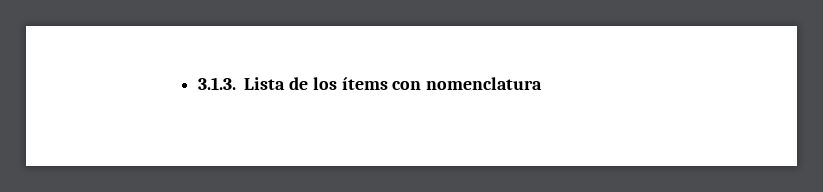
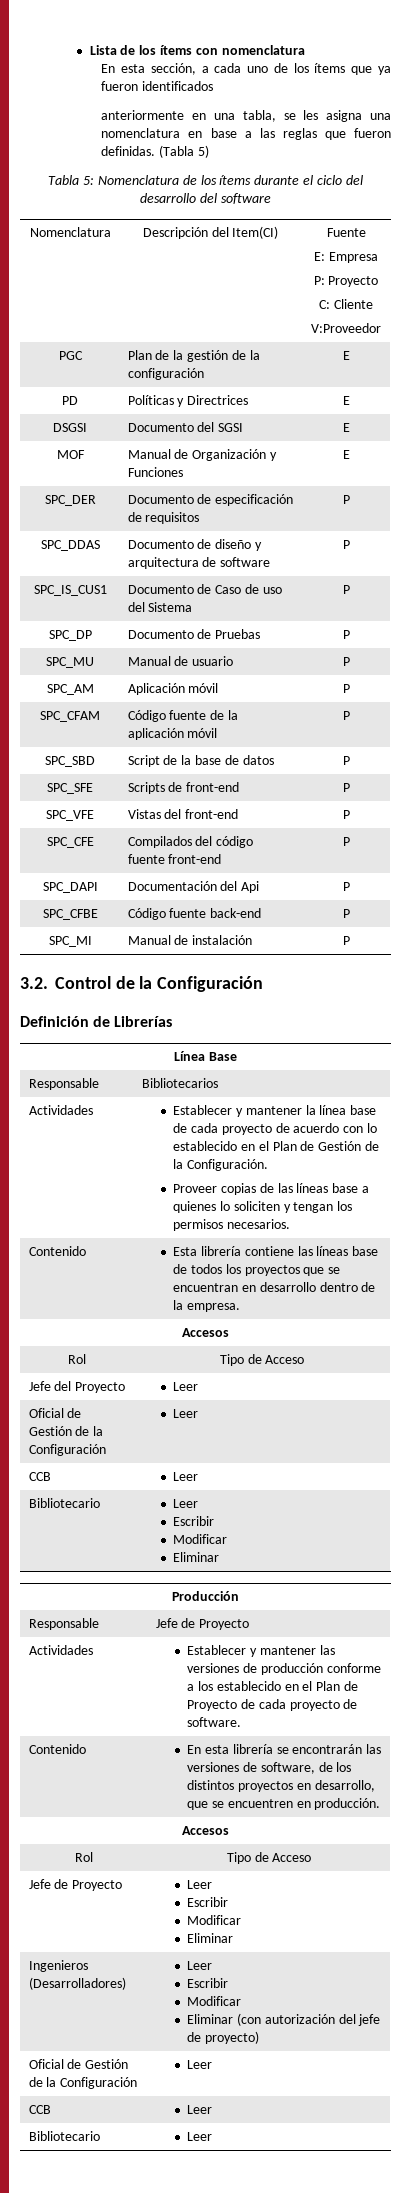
[197,77,236,90] 3.1.3. -> (89, 50) none
(543, 83) none -> [101,63,392,75] [101,81,214,91] [101,110,391,122] [101,128,391,140] [101,145,209,158] [48,175,363,185] [140,193,271,204] [29,227,111,237] [142,226,279,239] [326,228,366,237] [314,252,378,263] [313,276,379,287] [319,299,373,309] [311,323,381,333] [58,351,83,360] [127,350,260,362] [127,368,204,380] [342,351,350,360] [62,396,78,405] [127,395,249,407] [342,396,350,405] [53,423,87,432] [127,422,244,432] [342,423,350,432] [56,450,85,459] [127,449,278,461] [127,467,183,477] [342,450,350,459] [44,495,96,506] [127,494,294,506] [127,512,200,524] [342,495,350,504] [40,540,100,551] [127,539,263,551] [127,557,271,569] [342,540,350,549] [33,585,107,596] [127,584,282,594] [127,602,193,612] [342,585,350,594] [48,630,92,641] [127,629,261,639] [342,630,350,639] [46,657,94,668] [127,656,234,666] [342,657,350,666] [46,684,94,695] [127,683,219,695] [342,684,350,693] [40,711,100,722] [127,710,239,722] [127,728,218,740] [342,711,350,720] [45,756,95,767] [127,755,274,767] [342,756,350,765] [47,783,93,794] [127,782,240,794] [342,783,350,792] [46,810,94,821] [127,809,239,819] [342,810,350,819] [46,837,94,848] [127,836,254,848] [127,854,222,864] [342,837,350,846] [42,882,98,893] [127,881,260,893] [342,882,350,891] [42,909,98,920] [127,908,262,920] [342,909,350,918] [48,936,92,947] [127,935,253,945] [342,936,350,945] [20,976,264,992] [20,1016,173,1027] [174,1051,237,1061] [28,1078,99,1090] [141,1078,218,1088] [28,1105,93,1115] [173,1105,377,1117] [173,1123,378,1135] [173,1141,380,1151] [173,1159,269,1171] [173,1183,370,1195] [173,1201,353,1213] [173,1219,291,1231] [28,1246,86,1256] [173,1246,379,1256] [173,1264,341,1276] [173,1282,376,1292] [173,1300,241,1312] [182,1328,229,1337] [68,1354,86,1364] [219,1354,305,1366] [28,1381,126,1393] [173,1382,199,1391] [28,1408,82,1418] [28,1426,104,1436] [28,1444,106,1456] [173,1409,199,1418] [28,1472,51,1481] [173,1472,199,1481] [28,1498,100,1508] [173,1499,199,1508] [173,1516,215,1526] [173,1534,228,1544] [173,1552,220,1562] [172,1591,239,1601] [28,1618,99,1630] [155,1618,250,1630] [28,1645,93,1655] [187,1645,335,1657] [187,1663,381,1675] [187,1681,359,1691] [187,1699,358,1711] [187,1717,242,1727] [28,1744,86,1754] [187,1744,382,1754] [187,1762,352,1774] [187,1780,375,1792] [187,1798,381,1810] [182,1826,229,1835] [75,1852,93,1862] [226,1852,312,1864] [28,1879,123,1891] [187,1880,213,1889] [187,1897,229,1907] [187,1915,242,1925] [187,1933,234,1943] [28,1960,88,1972] [28,1977,126,1990] [187,1961,213,1970] [187,1978,229,1988] [187,1996,242,2006] [187,2013,381,2026] [187,2031,260,2044] [28,2059,129,2069] [28,2077,138,2089] [187,2060,213,2069] [28,2105,51,2114] [187,2105,213,2114] [28,2131,100,2141] [187,2132,213,2141] // En esta sección, a cada uno de los ítems que ya fueron identificados // anteriormente en una tabla, se les asigna una nomenclatura en base a las reglas que fueron definidas. (Tabla 5) // Tabla 5: Nomenclatura de los ítems durante el ciclo del desarrollo del software // Nomenclatura | Descripción del Item(CI) | Fuente // E: Empresa // P: Proyecto // C: Cliente // V:Proveedor // PGC | Plan de la gestión de la configuración | E // PD | Políticas y Directrices | E // DSGSI | Documento del SGSI | E // MOF | Manual de Organización y Funciones | E // SPC_DER | Documento de especificación de requisitos | P // SPC_DDAS | Documento de diseño y arquitectura de software | P // SPC_IS_CUS1 | Documento de Caso de uso del Sistema | P // SPC_DP | Documento de Pruebas | P // SPC_MU | Manual de usuario | P // SPC_AM | Aplicación móvil | P // SPC_CFAM | Código fuente de la aplicación móvil | P // SPC_SBD | Script de la base de datos | P // SPC_SFE | Scripts de front-end | P // SPC_VFE | Vistas del front-end | P // SPC_CFE | Compilados del código fuente front-end | P // SPC_DAPI | Documentación del Api | P // SPC_CFBE | Código fuente back-end | P // SPC_MI | Manual de instalación | P // 3.2. Control de la Configuración // Definición de Librerías // Línea Base // Responsable | Bibliotecarios // Actividades | Establecer y mantener la línea base de cada proyecto de acuerdo con lo establecido en el Plan de Gestión de la Configuración. // Proveer copias de las líneas base a quienes lo soliciten y tengan los permisos necesarios. // Contenido | Esta librería contiene las líneas base de todos los proyectos que se encuentran en desarrollo dentro de la empresa. // Accesos // Rol | Tipo de Acceso // Jefe del Proyecto | Leer // Oficial de Gestión de la Configuración | Leer // CCB | Leer // Bibliotecario | Leer // Escribir // Modificar // Eliminar // Producción // Responsable | Jefe de Proyecto // Actividades | Establecer y mantener las versiones de producción conforme a los establecido en el Plan de Proyecto de cada proyecto de software. // Contenido | En esta librería se encontrarán las versiones de software, de los distintos proyectos en desarrollo, que se encuentren en producción. // Accesos // Rol | Tipo de Acceso // Jefe de Proyecto | Leer // Escribir // Modificar // Eliminar // Ingenieros (Desarrolladores) | Leer // Escribir // Modificar // Eliminar (con autorización del jefe de proyecto) // Oficial de Gestión de la Configuración | Leer // CCB | Leer // Bibliotecario | Leer

